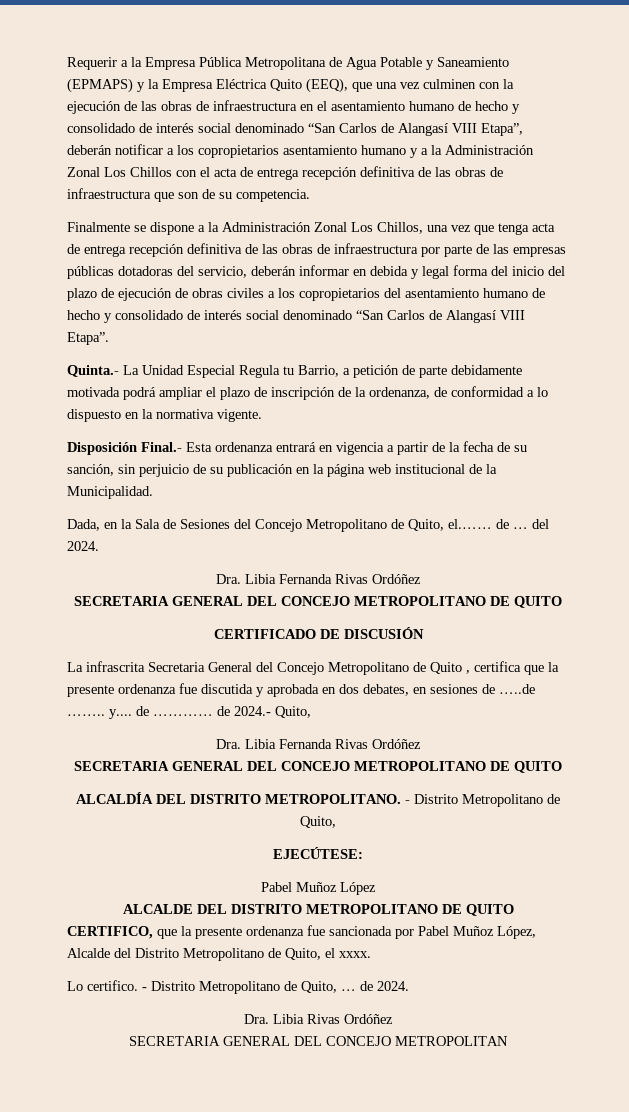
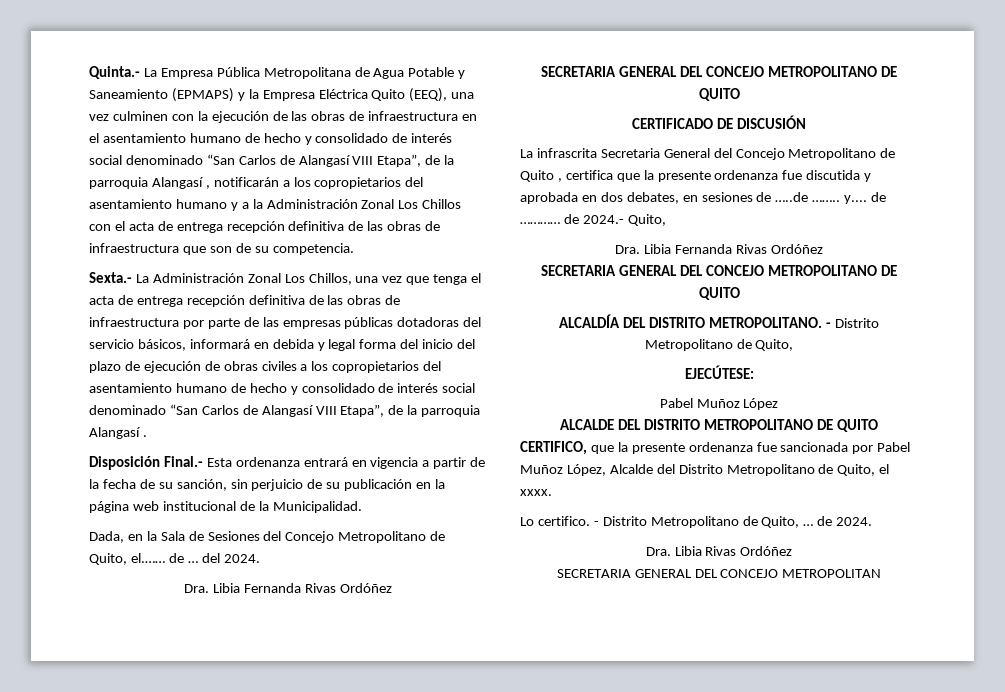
[67,57,142,70] Requerir a la -> [89,66,157,79] Quinta.- La
[352,82,372,92] que -> (448, 95) none
[67,144,279,158] deberán notificar a los copropietarios -> [425,155,455,165] [89,177,424,189] de la parroquia Alangasí , notificarán a los copropietarios del
[67,222,219,235] Finalmente se dispone a la -> [89,272,149,283] Sexta.- La
(529, 229) none -> [471,273,482,283] el
[198,265,349,278] servicio, deberán informar -> [89,339,250,351] servicio básicos, informará
[67,332,109,345] [67,365,522,378] [67,386,548,400] [67,409,262,422] Etapa”. // Quinta.- La Unidad Especial Regula tu Barrio, a petición de parte debidamente motivada podrá ampliar el plazo de inscripción de la ordenanza, de conformidad a lo dispuesto en la normativa vigente. -> [340,404,481,417] [89,427,147,439] Etapa”, de la parroquia Alangasí .

